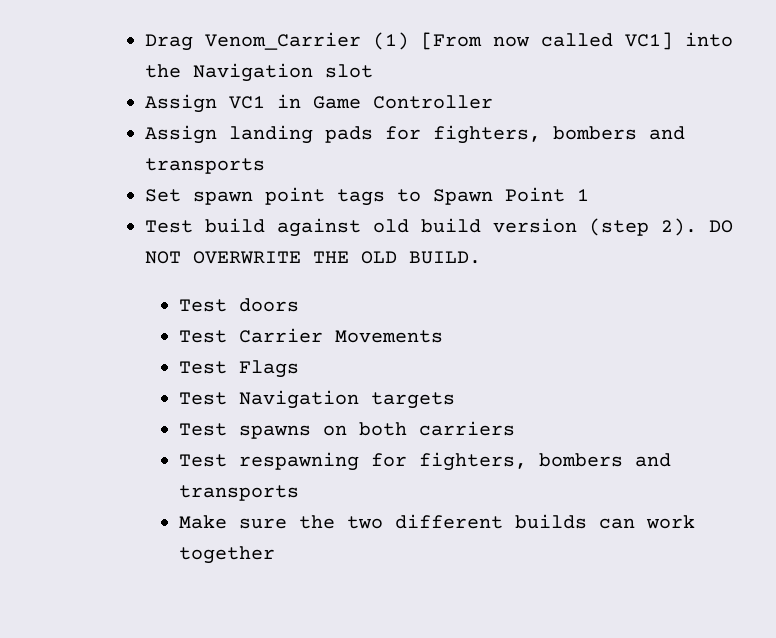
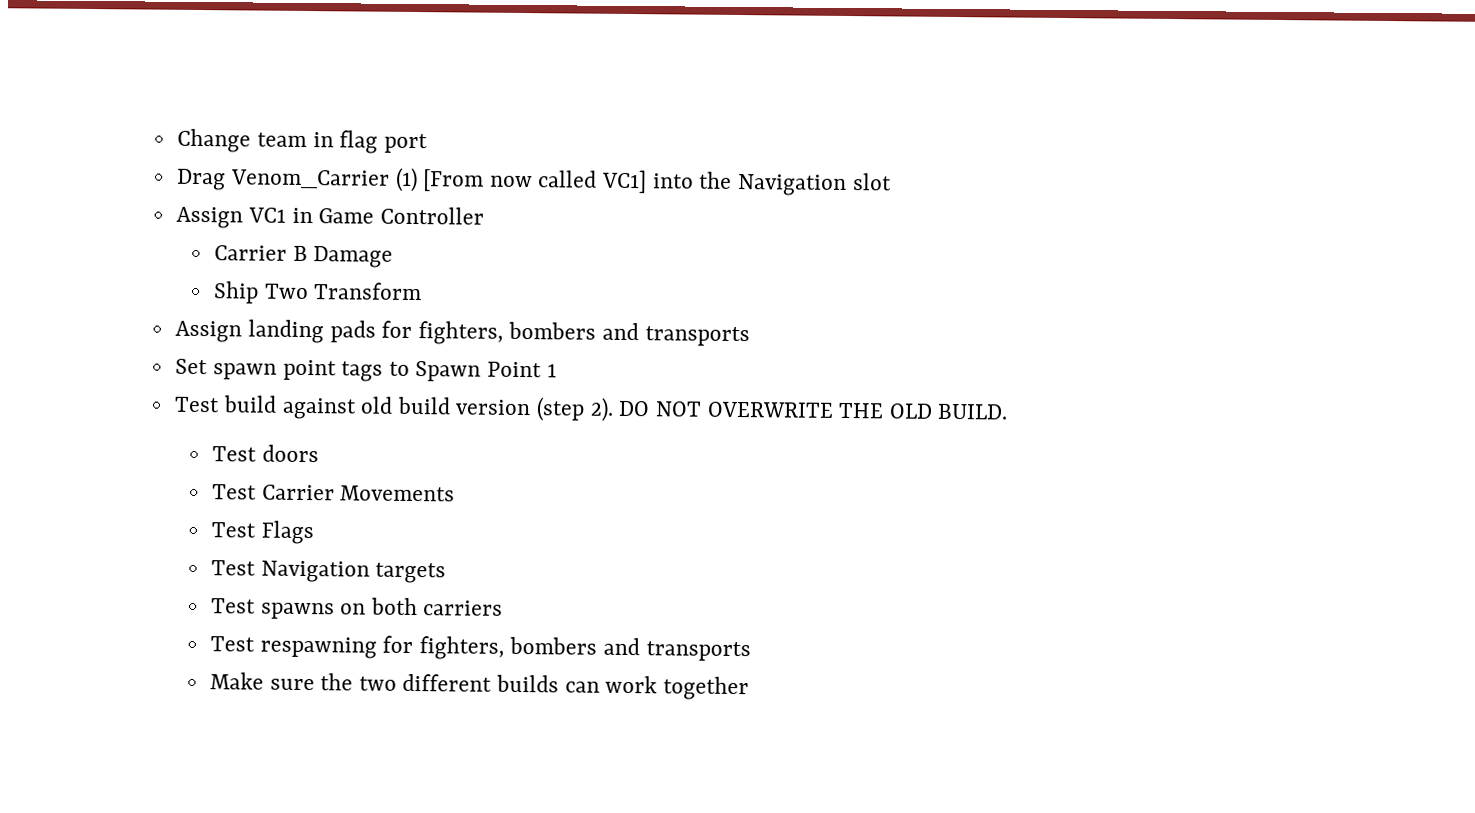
(144, 42) none -> [177,128,428,154] Change team in flag port //
(493, 102) none -> [213,245,394,268] [212,281,423,304] // Carrier B Damage // Ship Two Transform

